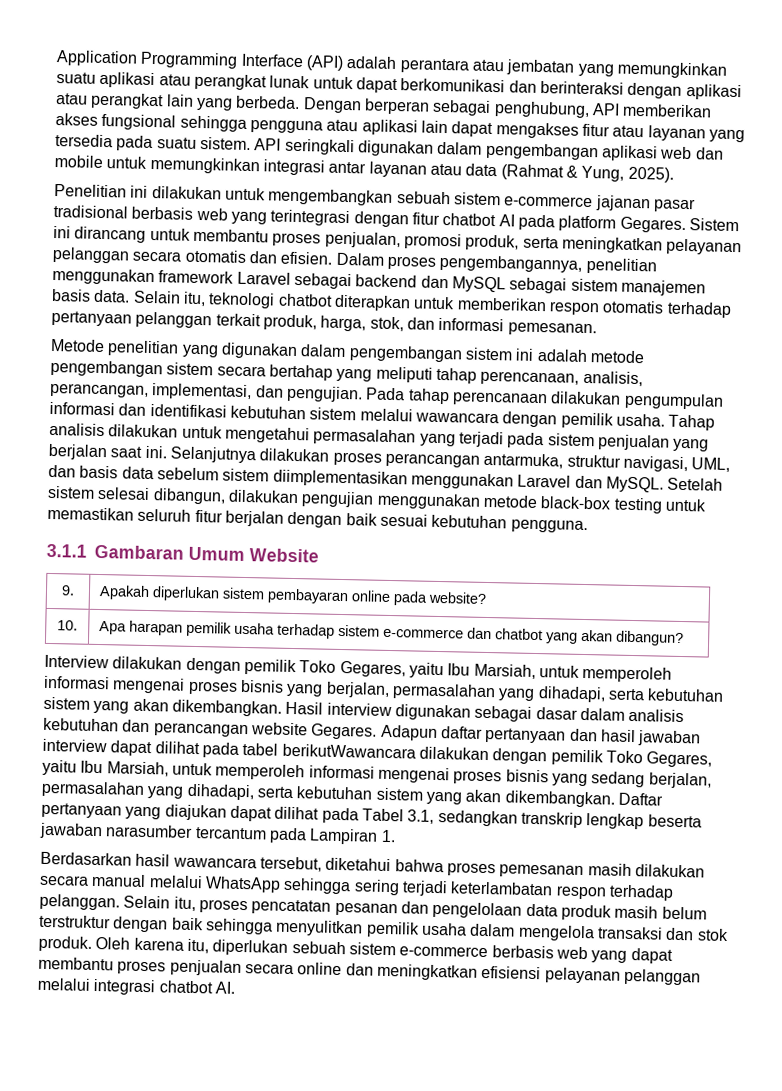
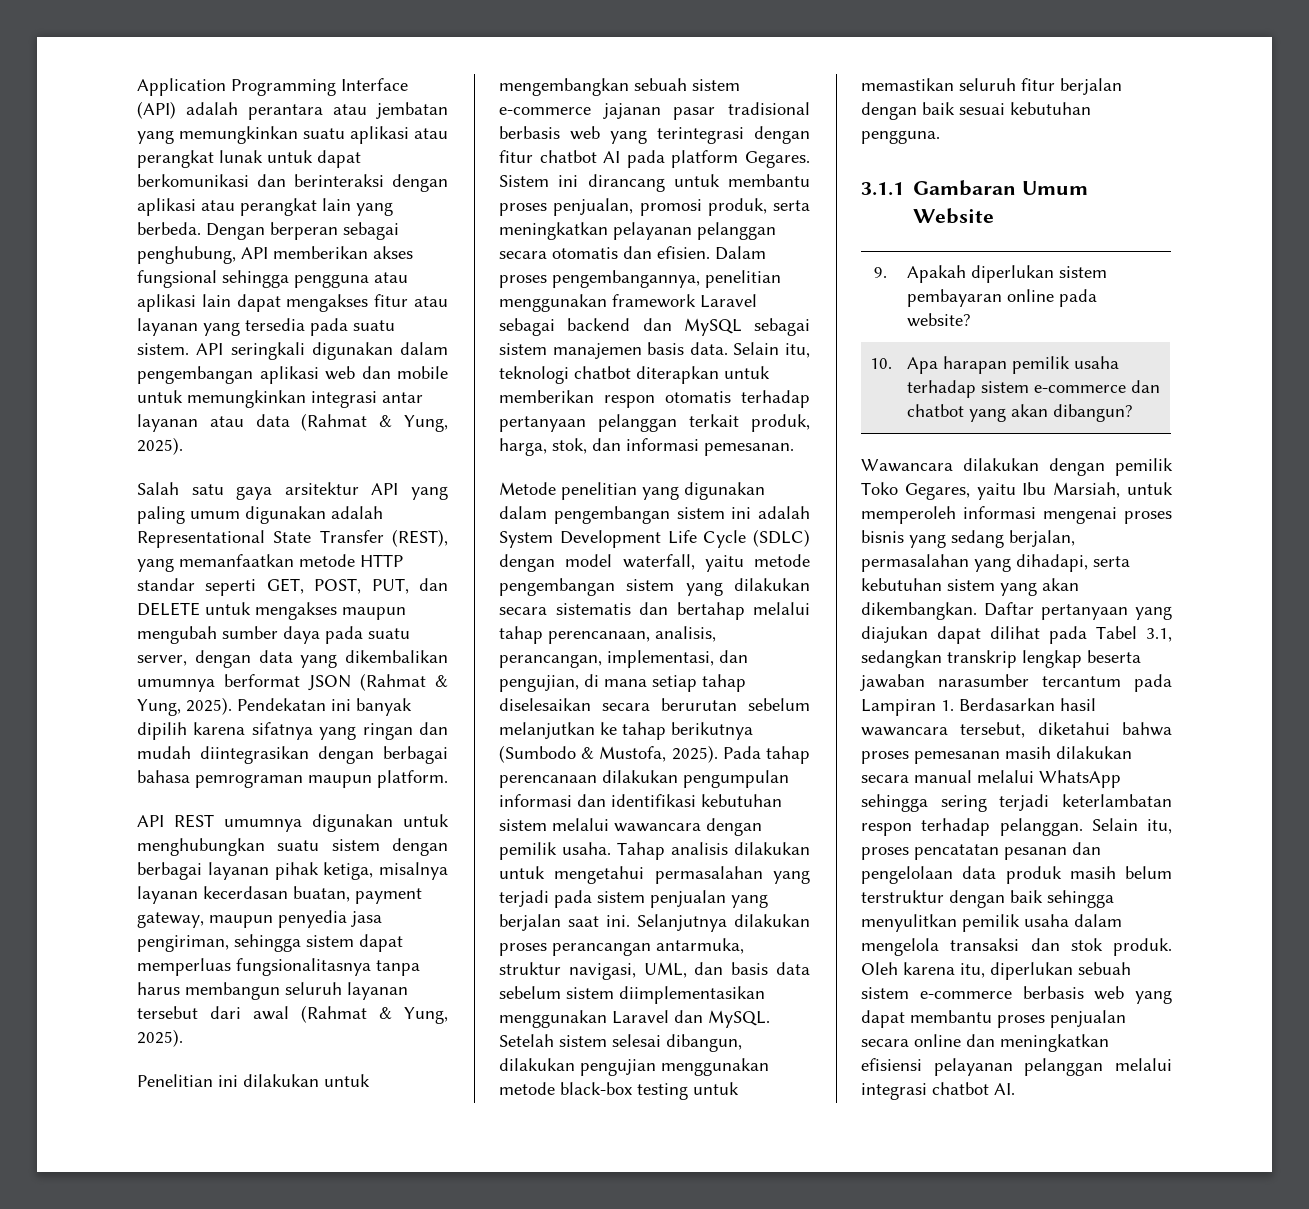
(674, 174) none -> [137,482,448,500] [137,506,383,524] [137,529,448,548] [137,554,403,572] [137,578,448,596] [137,602,406,620] [137,626,410,644] [137,650,448,668] [137,673,448,692] [137,697,412,716] [137,722,448,740] [137,746,448,764] [137,770,448,788] [137,814,449,832] [137,838,448,856] [137,862,448,880] [137,886,422,904] [137,910,382,928] [137,934,403,952] [137,958,420,976] [137,982,408,1000] [137,1005,448,1024] [137,1029,183,1047] // Salah satu gaya arsitektur API yang paling umum digunakan adalah Representational State Transfer (REST), yang memanfaatkan metode HTTP standar seperti GET, POST, PUT, dan DELETE untuk mengakses maupun mengubah sumber daya pada suatu server, dengan data yang dikembalikan umumnya berformat JSON (Rahmat & Yung, 2025). Pendekatan ini banyak dipilih karena sifatnya yang ringan dan mudah diintegrasikan dengan berbagai bahasa pemrograman maupun platform. // API REST umumnya digunakan untuk menghubungkan suatu sistem dengan berbagai layanan pihak ketiga, misalnya layanan kecerdasan buatan, payment gateway, maupun penyedia jasa pengiriman, sehingga sistem dapat memperluas fungsionalitasnya tanpa harus membangun seluruh layanan tersebut dari awal (Rahmat & Yung, 2025).
[589,350,645,364] [50,359,433,383] metode pengembangan sistem secara bertahap yang meliputi -> [499,529,810,548] [499,554,810,572] [499,578,810,596] [499,602,810,620] System Development Life Cycle (SDLC) dengan model waterfall, yaitu metode pengembangan sistem yang dilakukan secara sistematis dan bertahap melalui
[285,385,363,403] pengujian. -> [499,674,746,692] [499,698,810,711] [499,722,753,740] [499,745,718,763] pengujian, di mana setiap tahap diselesaikan secara berurutan sebelum melanjutkan ke tahap berikutnya (Sumbodo & Mustofa, 2025).
[44,654,673,683] [43,675,725,703] [43,696,685,723] [43,717,702,747] [42,738,416,759] Interview dilakukan dengan pemilik Toko Gegares, yaitu Ibu Marsiah, untuk memperoleh informasi mengenai proses bisnis yang berjalan, permasalahan yang dihadapi, serta kebutuhan sistem yang akan dikembangkan. Hasil interview digunakan sebagai dasar dalam analisis kebutuhan dan perancangan website Gegares. Adapun daftar pertanyaan dan hasil jawaban interview dapat dilihat pada tabel berikutWawancara -> [861,459,953,472] Wawancara
(396, 836) // -> (954, 705) none

